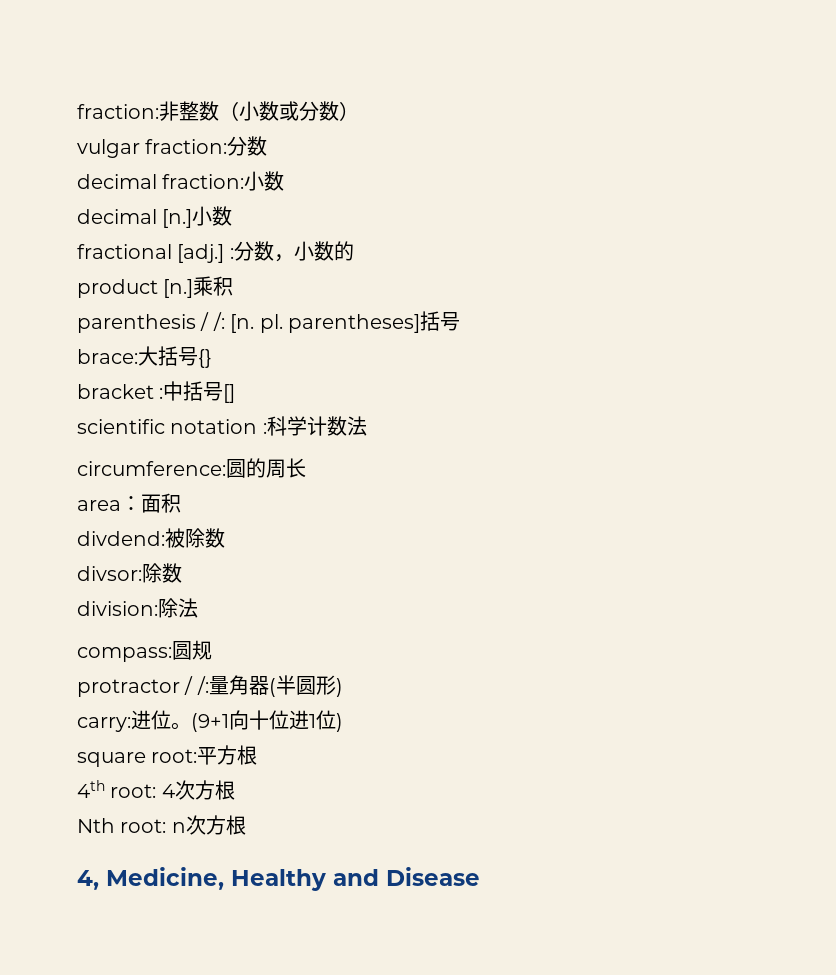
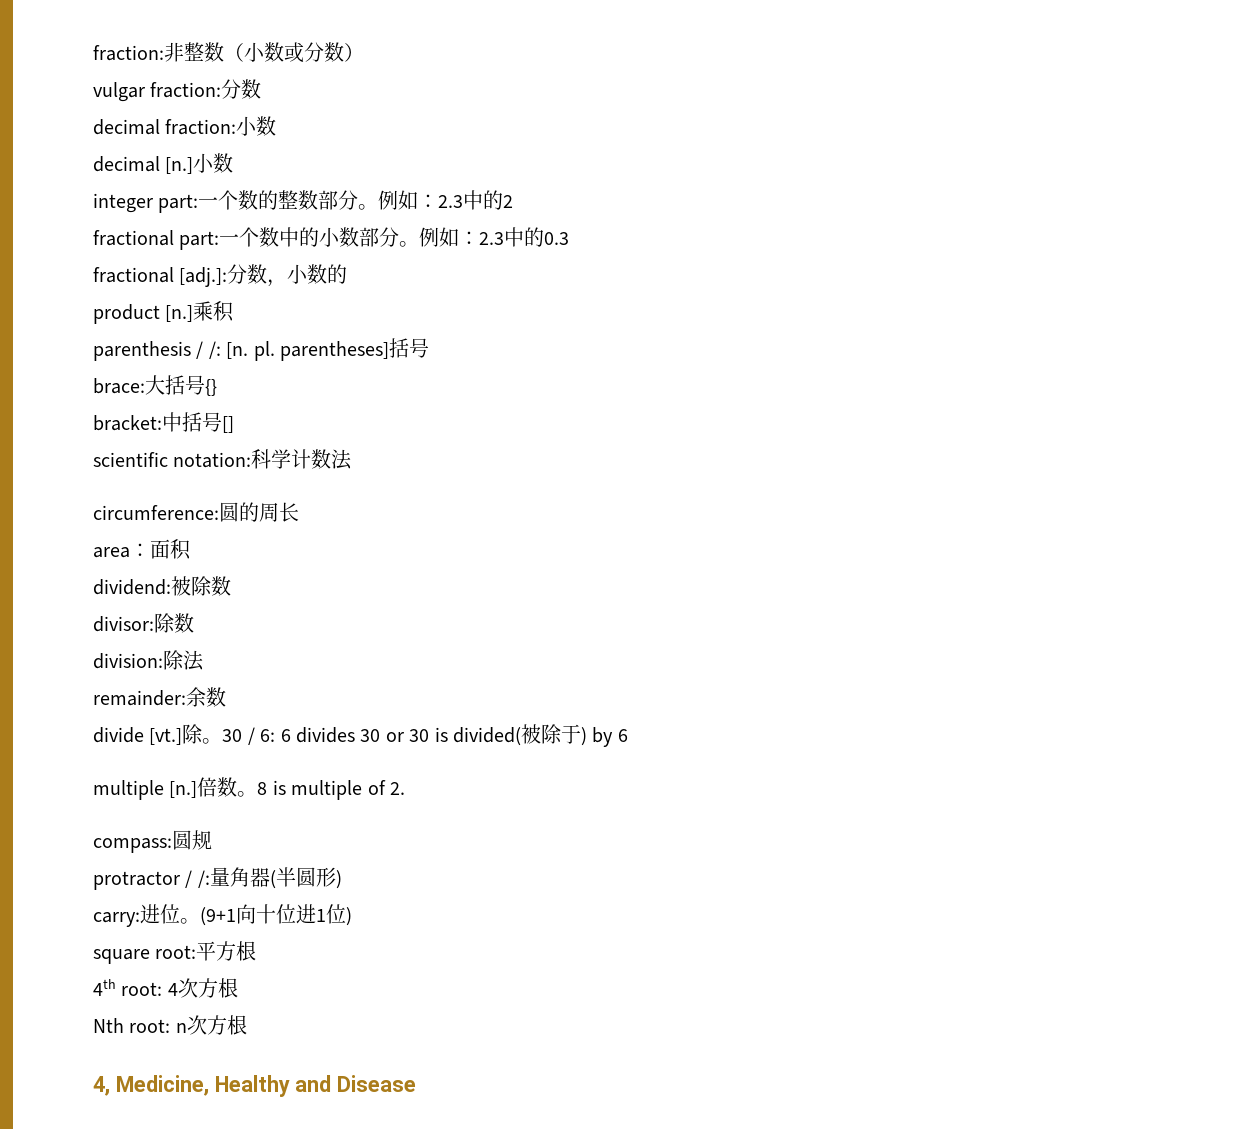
[77,244,234,263] fractional [adj.] : -> [93,190,514,213] [93,227,570,250] [93,267,228,287] integer part:一个数的整数部分。例如：2.3中的2 // fractional part:一个数中的小数部分。例如：2.3中的0.3 // fractional [adj.]:
[77,384,164,399] bracket : -> [93,415,162,431] bracket:
[170,419,267,434] notation : -> [173,452,252,468] notation:
[77,531,165,546] divdend: -> [93,579,171,595] dividend:
[77,566,142,581] divsor: -> [93,616,154,632] divisor:
(198, 608) none -> [93,687,226,707] [93,724,628,747] [93,777,405,800] // remainder:余数 // divide [vt.]除。30 / 6: 6 divides 30 or 30 is divided(被除于) by 6 // multiple [n.]倍数。8 is multiple of 2.

